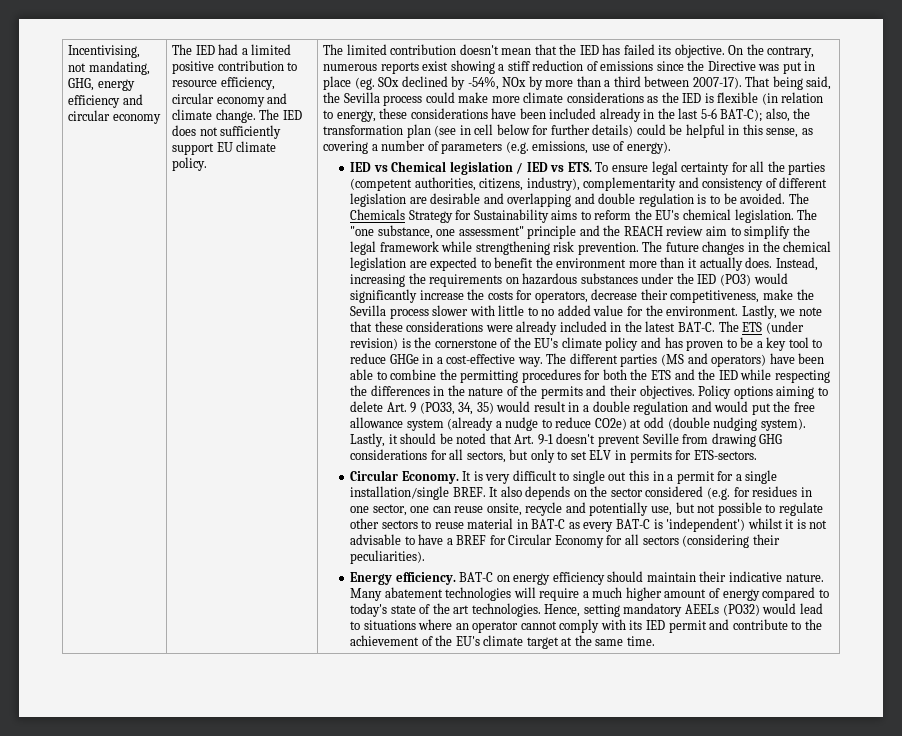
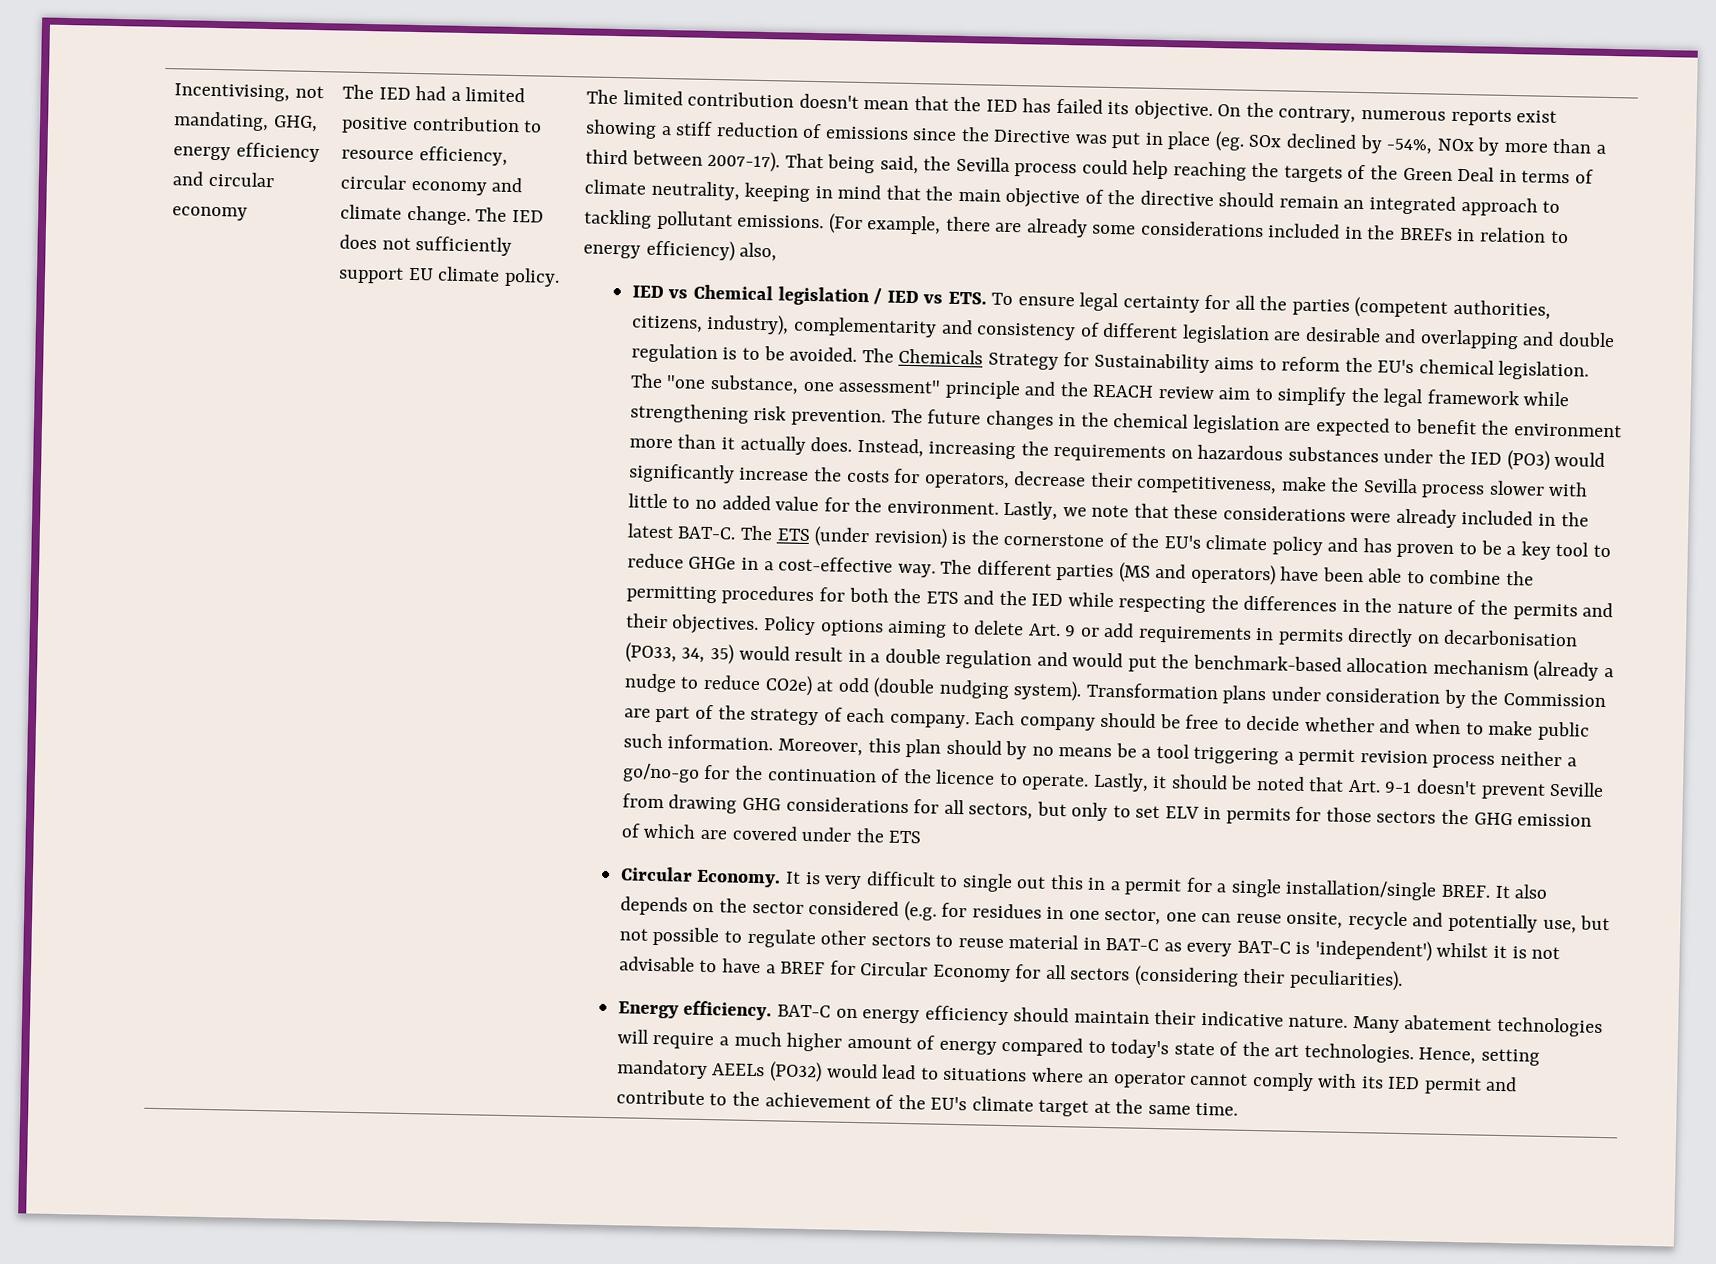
[458,92,824,105] [323,108,811,122] [323,124,813,138] [323,140,671,154] make more climate considerations as the IED is flexible (in relation to energy, these considerations have been included already in the last 5-6 BAT-C); also, the transformation plan (see in cell below for further details) could be helpful in this sense, as covering a number of parameters (e.g. emissions, use of energy). -> [1132,160,1594,184] [583,179,1561,217] [583,209,1569,244] [582,239,778,262] help reaching the targets of the Green Deal in terms of climate neutrality, keeping in mind that the main objective of the directive should remain an integrated approach to tackling pollutant emissions. (For example, there are already some considerations included in the BREFs in relation to energy efficiency) also,
(417, 407) none -> [1079,622,1579,648] or add requirements in permits directly on decarbonisation
[793,402,815,412] [350,417,444,431] free allowance system -> [1192,654,1529,676] benchmark-based allocation mechanism
(806, 424) none -> [1085,682,1606,709] [623,704,1590,741] [622,733,1577,769] [621,763,1090,791] Transformation plans under consideration by the Commission are part of the strategy of each company. Each company should be free to decide whether and when to make public such information. Moreover, this plan should by no means be a tool triggering a permit revision process neither a go/no-go for the continuation of the licence to operate.
[693,450,757,460] ETS-sectors. -> [1325,807,1593,827] [620,823,923,844] those sectors the GHG emission of which are covered under the ETS

